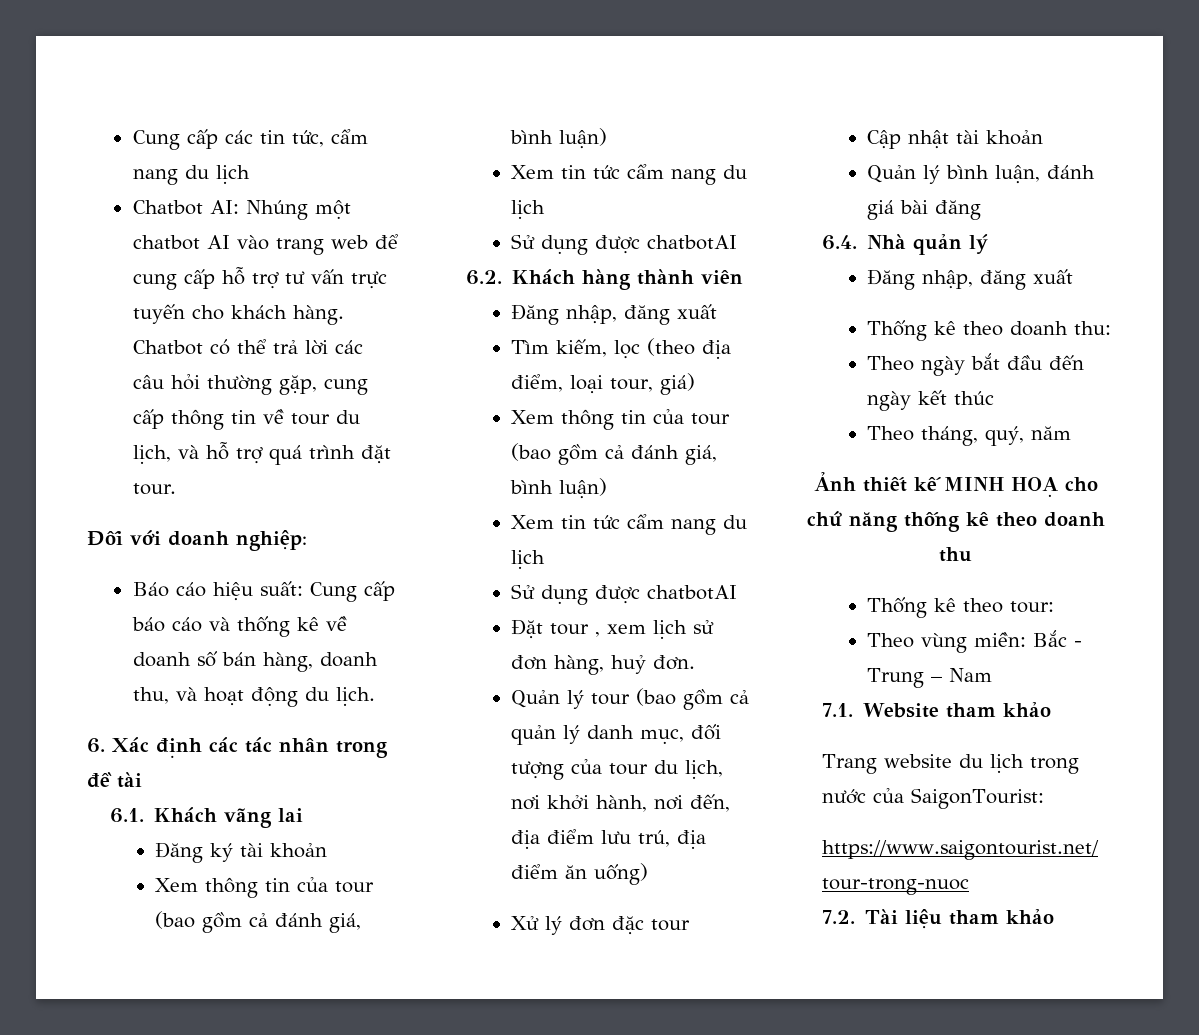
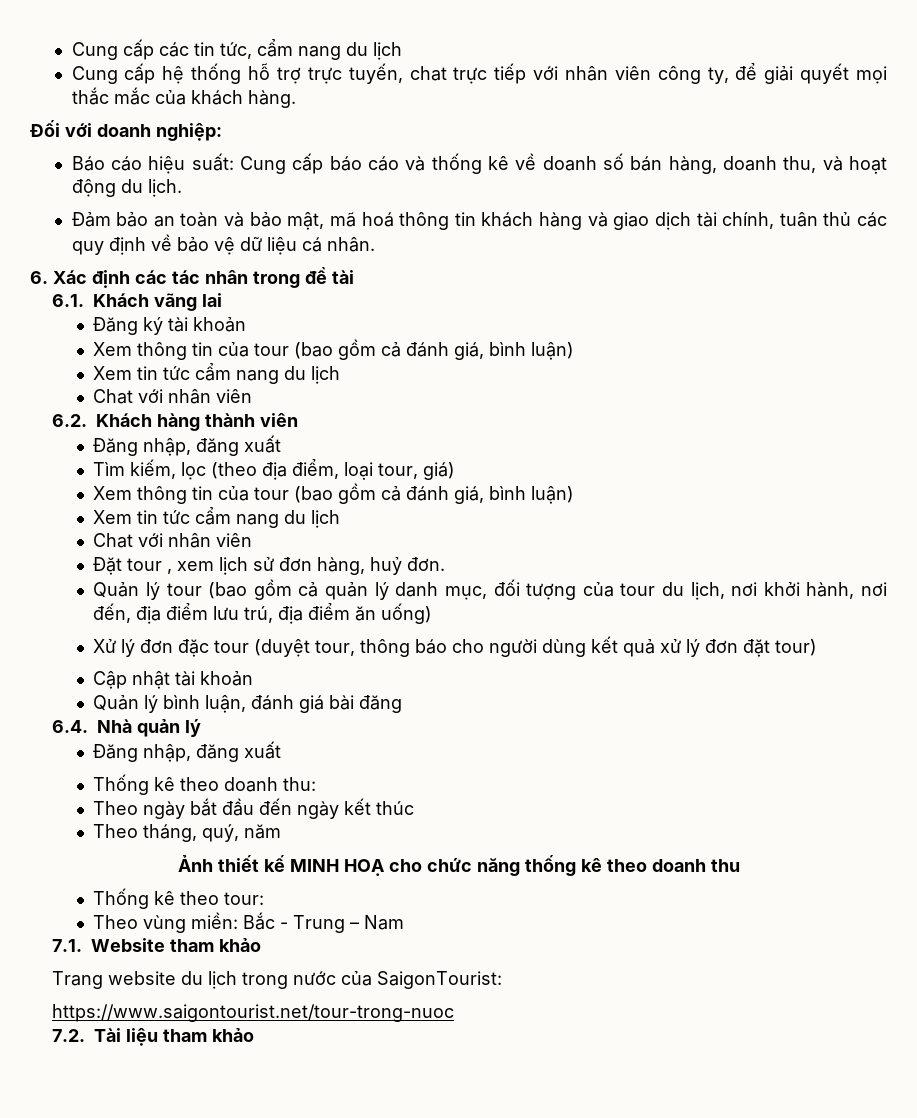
[132,200,351,220] [132,234,398,255] [132,267,387,290] [132,304,344,325] [132,339,363,355] [132,374,368,395] [132,409,360,430] [132,442,391,465] [132,483,177,495] Chatbot AI: Nhúng một chatbot AI vào trang web để cung cấp hỗ trợ tư vấn trực tuyến cho khách hàng. Chatbot có thể trả lời các câu hỏi thường gặp, cung cấp thông tin về tour du lịch, và hỗ trợ quá trình đặt tour. -> [71,63,887,84] [71,87,296,108] Cung cấp hệ thống hỗ trợ trực tuyến, chat trực tiếp với nhân viên công ty, để giải quyết mọi thắc mắc của khách hàng.
(375, 696) none -> [71,212,887,230] [71,234,375,255] // Đảm bảo an toàn và bảo mật, mã hoá thông tin khách hàng và giao dịch tài chính, tuân thủ các quy định về bảo vệ dữ liệu cá nhân.
[511,234,738,255] Sử dụng được chatbotAI -> [93,389,253,404] Chat với nhân viên
[511,584,738,605] Sử dụng được chatbotAI -> [93,533,253,548] Chat với nhân viên
(691, 925) none -> [254,636,818,657] (duyệt tour, thông báo cho người dùng kết quả xử lý đơn đặt tour)
[806,511,842,527] chứ -> [426,858,472,872] chức

